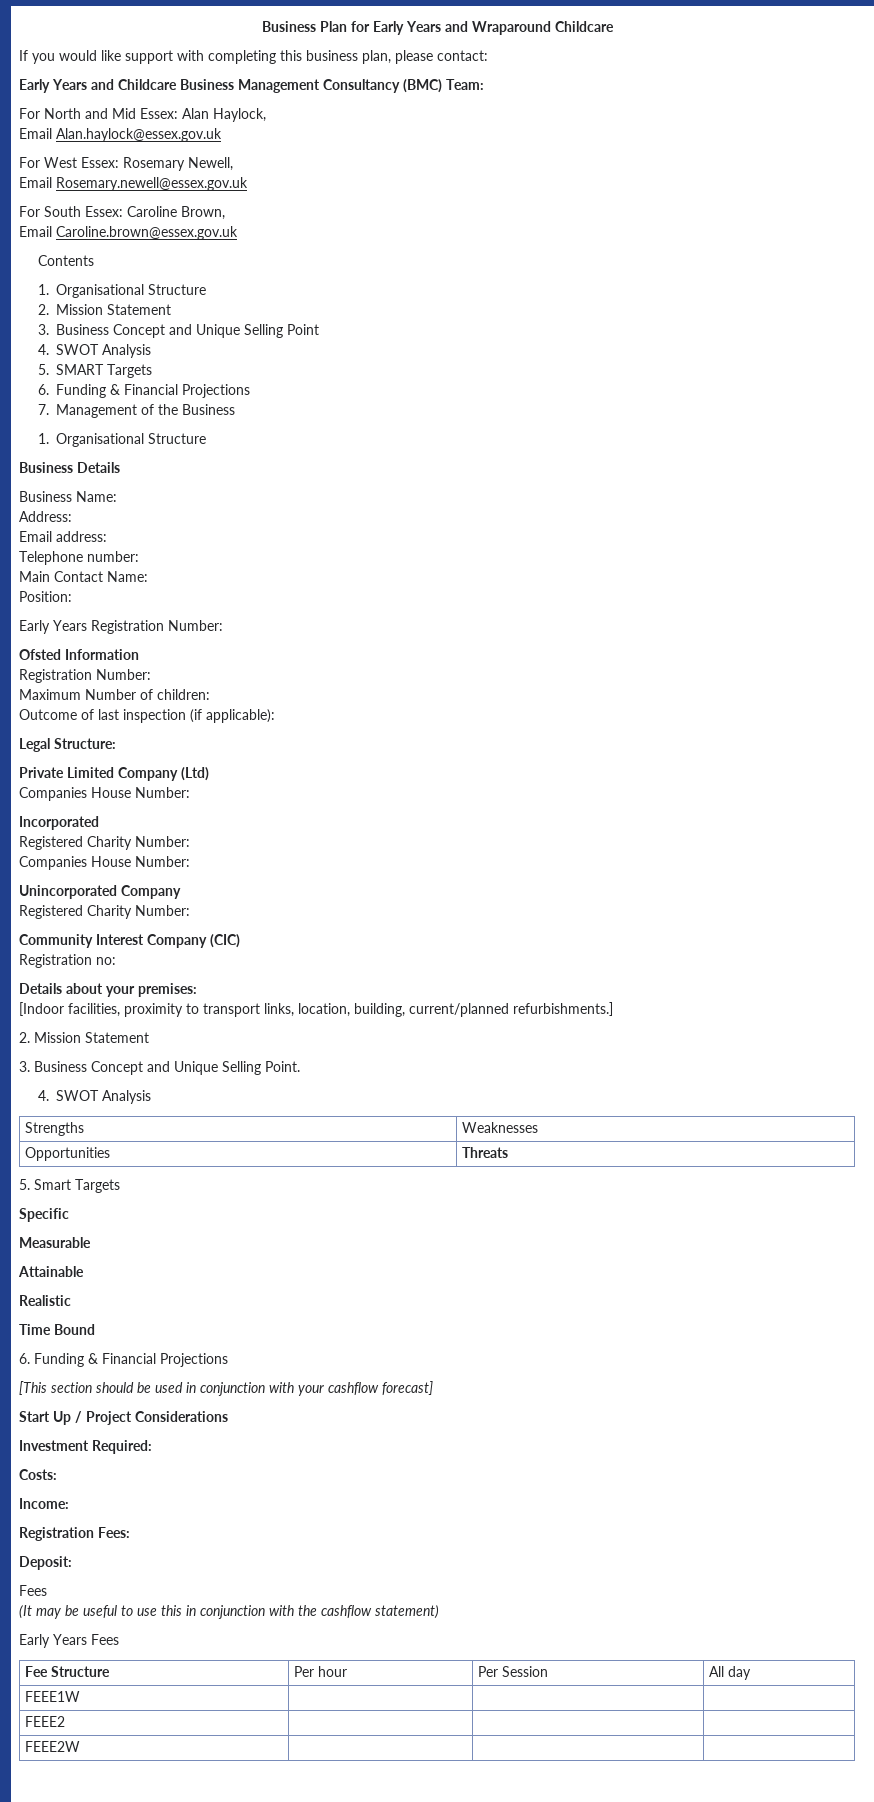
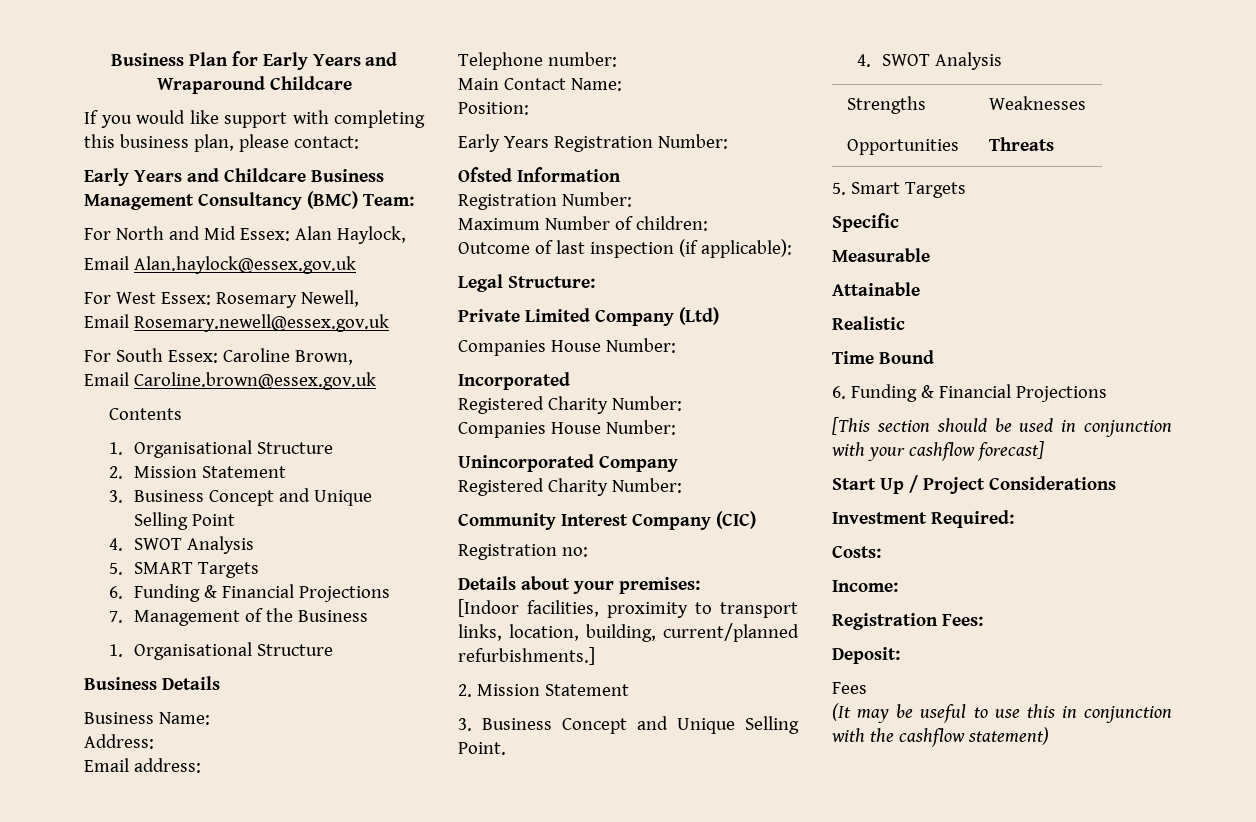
[19,1634,119,1648] [24,1666,110,1677] [293,1666,347,1677] [477,1666,548,1677] [708,1666,751,1680] [24,1691,80,1702] [24,1716,65,1727] [24,1741,80,1752] // Early Years Fees // Fee Structure | Per hour | Per Session | All day // FEEE1W | | | // FEEE2 | | | // FEEE2W | | | -> (1049, 736) none

